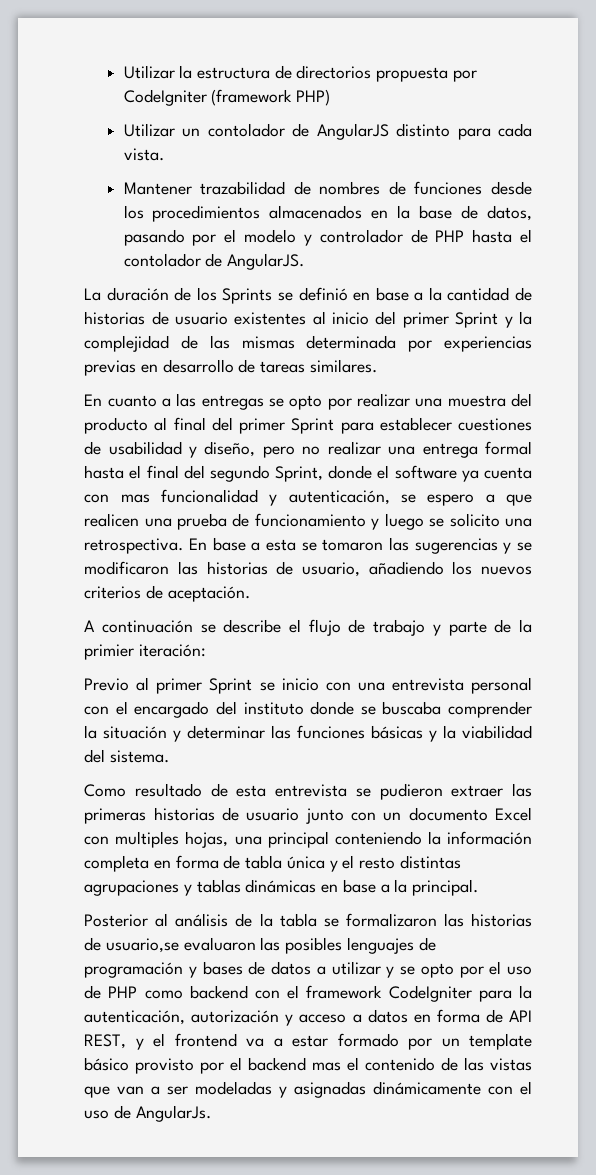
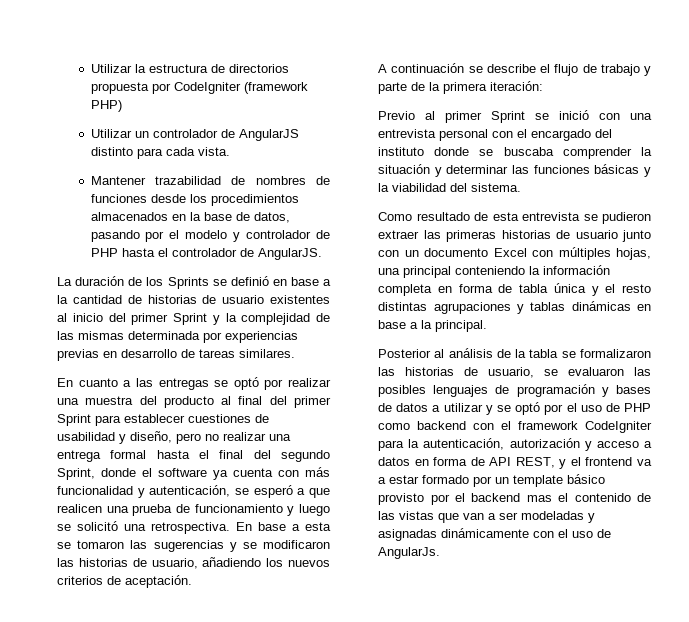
[207,123,285,137] contolador -> [152,129,218,138] controlador
[123,253,201,267] contolador -> [171,248,237,257] controlador
[289,395,323,410] opto -> [233,377,259,390] optó
[120,494,150,503] mas -> [305,467,331,477] más
[427,494,475,506] espero -> [253,485,293,498] esperó
[449,513,500,527] solicito -> [77,521,119,531] solicitó
[84,644,135,660] primier -> [443,82,488,94] primera
[281,678,319,691] inicio -> [559,110,590,120] inició
[115,831,180,848] multiples -> [558,247,611,260] múltiples
[105,938,179,953] usuario,se -> [488,367,559,378] usuario, se
[420,963,454,978] opto -> [515,402,541,415] optó

